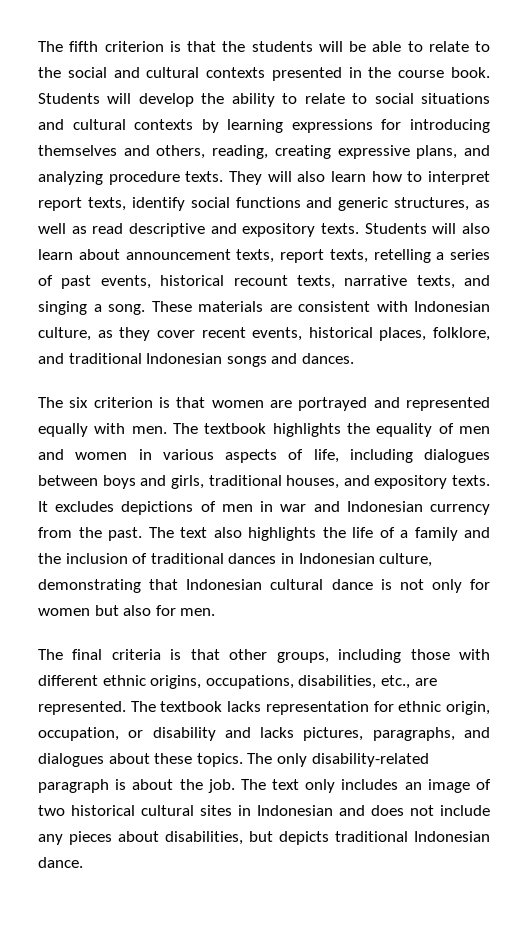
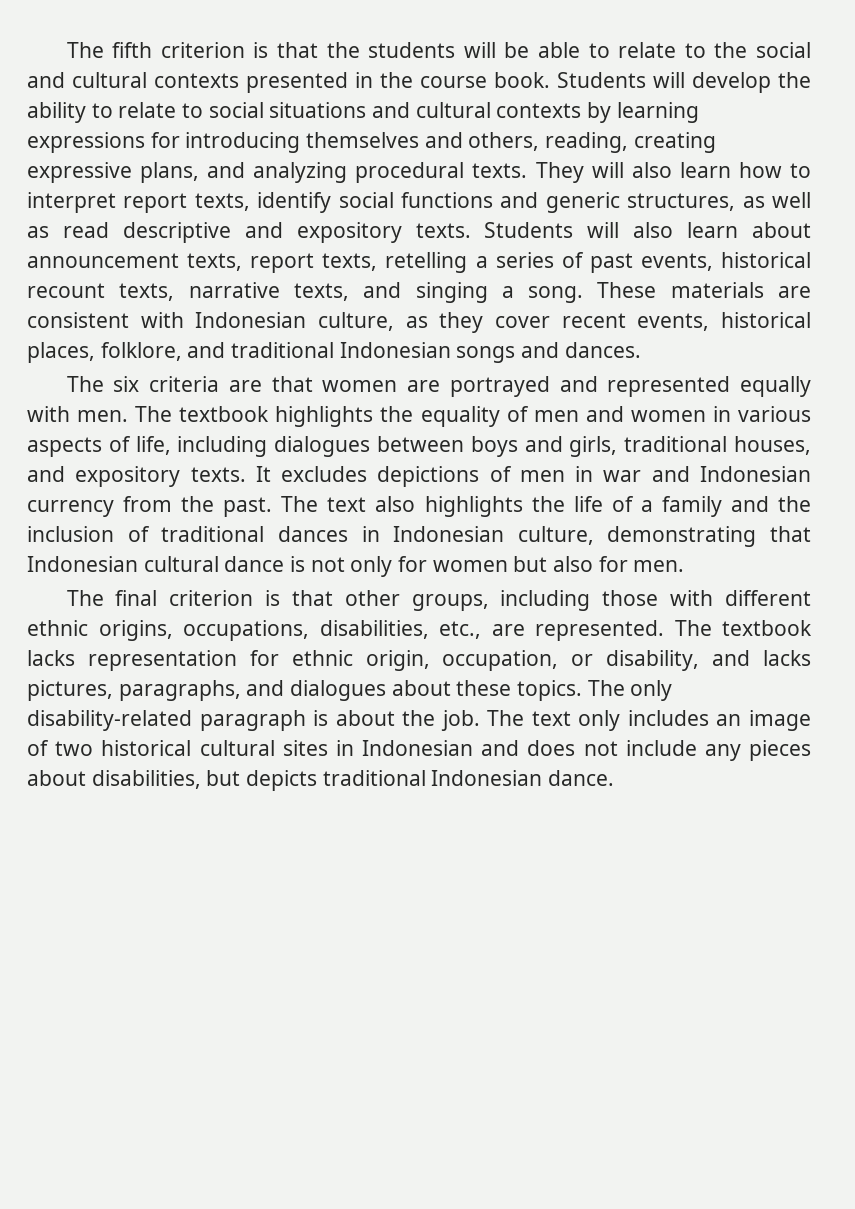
[108,171,180,185] procedure -> [355,162,465,183] procedural
[93,397,170,408] criterion is -> [149,376,262,392] criteria are
[111,649,161,660] criteria -> [169,590,254,606] criterion
[152,727,216,741] disability -> [606,650,700,671] disability,

